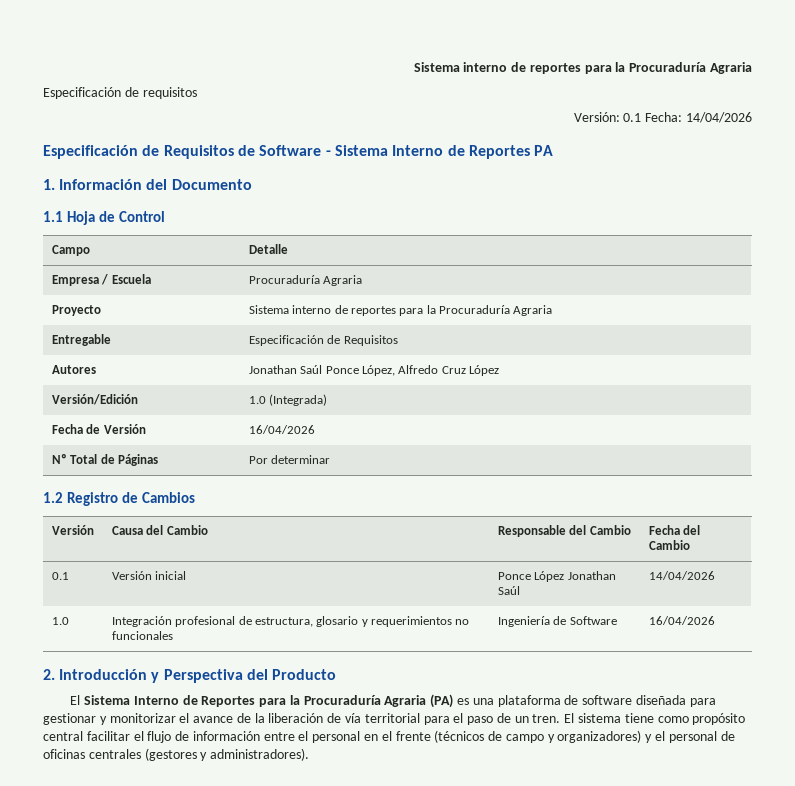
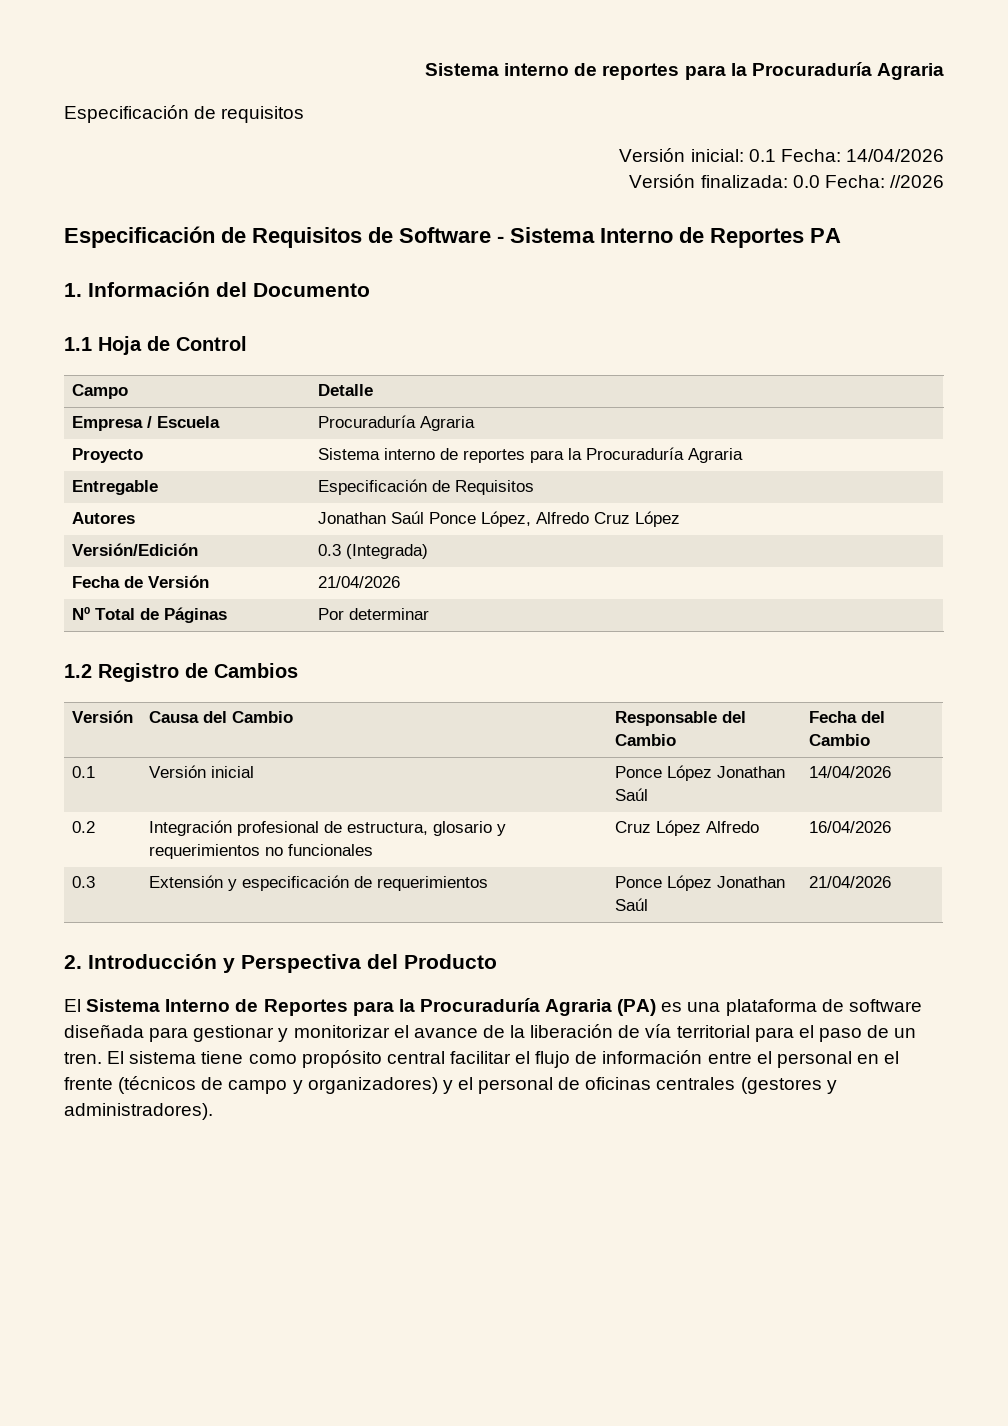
[573,112,620,122] Versión: -> [619,148,744,162] Versión inicial:
(752, 117) none -> [629,174,944,188] // Versión finalizada: 0.0 Fecha: //2026
[248,396,266,404] 1.0 -> [317,544,341,556] 0.3
[248,425,315,434] 16/04/2026 -> [317,576,400,588] 21/04/2026
[51,617,69,625] 1.0 -> [71,821,95,833] 0.2
[497,616,617,627] [648,616,715,625] Ingeniería de Software | 16/04/2026 -> [614,820,759,836] [808,821,891,833] [71,876,95,888] [148,875,488,891] [614,875,785,891] [614,898,648,911] [808,876,891,888] Cruz López Alfredo | 16/04/2026 // 0.3 | Extensión y especificación de requerimientos | Ponce López Jonathan Saúl | 21/04/2026

